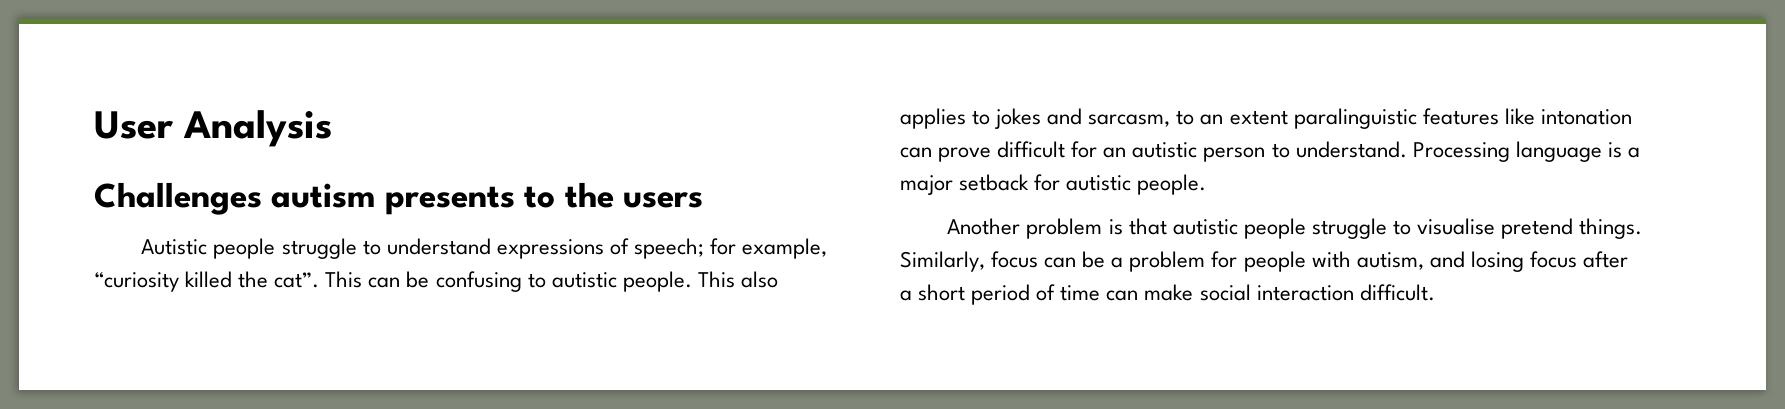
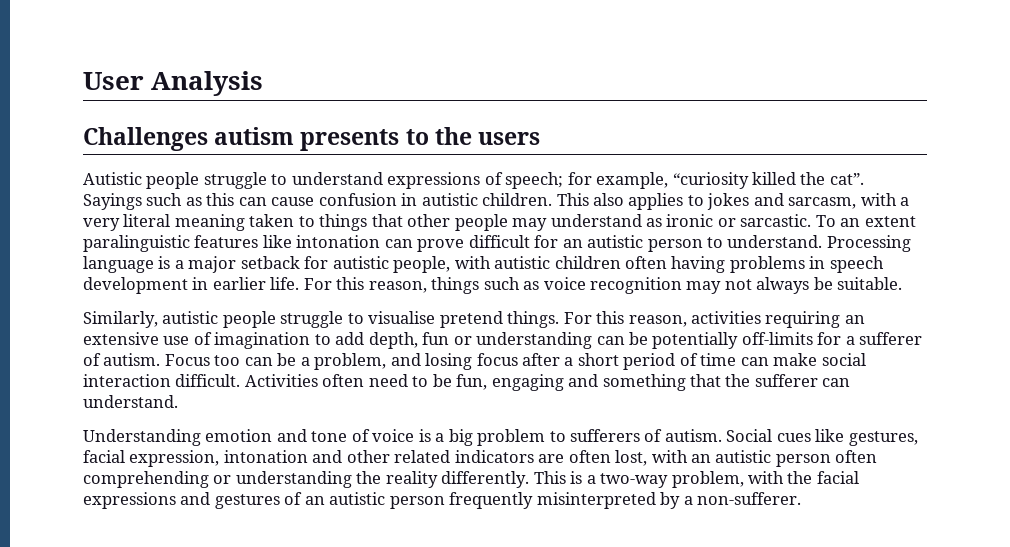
[325,271,692,292] This can be confusing to autistic people. -> [83,193,553,210] Sayings such as this can cause confusion in autistic children.
[1176,110,1195,125] to -> [860,193,910,206] [83,214,836,231] with a very literal meaning taken to things that other people may understand as ironic or sarcastic. To
[1137,174,1207,195] [947,218,1167,239] people. // Another problem is that -> [393,256,884,273] [83,277,903,294] [83,311,158,328] people, with autistic children often having problems in speech development in earlier life. For this reason, things such as voice recognition may not always be suitable. // Similarly,
[900,251,1424,272] Similarly, focus can be a problem for people with autism, -> [563,311,865,328] [83,332,923,349] [83,353,387,370] For this reason, activities requiring an extensive use of imagination to add depth, fun or understanding can be potentially off-limits for a sufferer of autism. Focus too can be a problem,
(1435, 292) none -> [244,374,851,391] [83,395,178,408] [83,429,918,446] [83,450,878,467] [83,471,859,488] [83,492,802,509] Activities often need to be fun, engaging and something that the sufferer can understand. // Understanding emotion and tone of voice is a big problem to sufferers of autism. Social cues like gestures, facial expression, intonation and other related indicators are often lost, with an autistic person often comprehending or understanding the reality differently. This is a two-way problem, with the facial expressions and gestures of an autistic person frequently misinterpreted by a non-sufferer.

